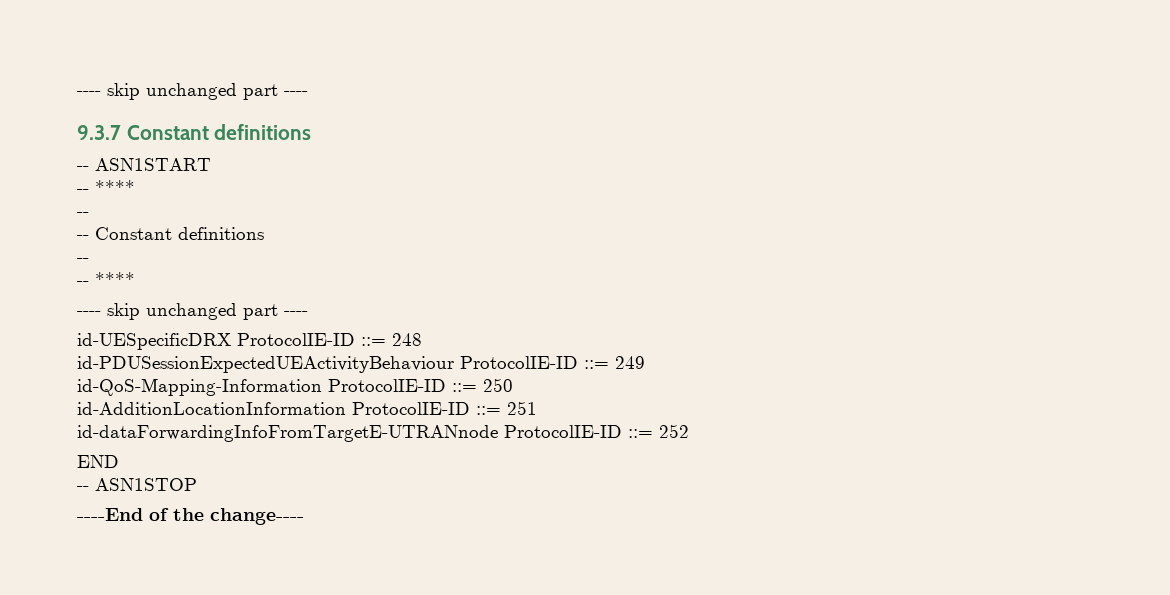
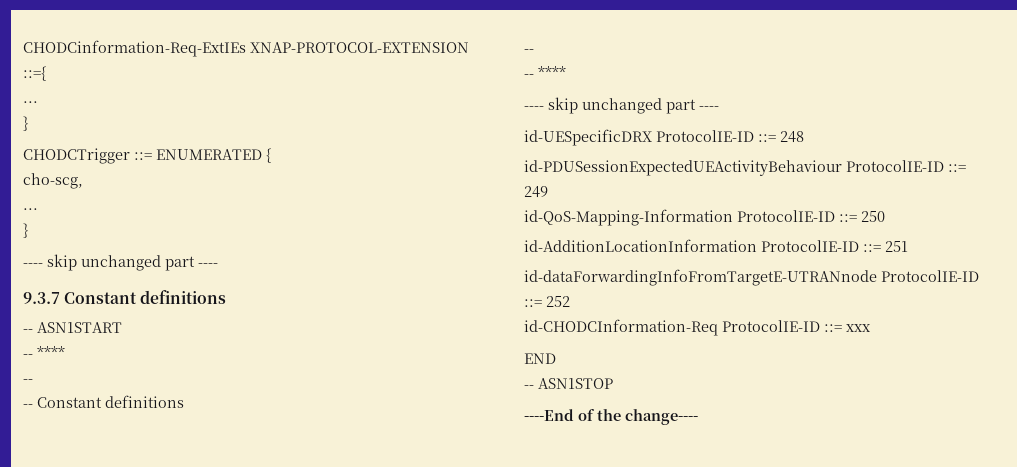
(77, 93) none -> [23,40,469,57] [23,66,46,81] [23,101,38,103] [23,116,28,131] [23,148,271,164] [23,173,83,189] [23,208,38,210] [23,223,28,238] CHODCinformation-Req-ExtIEs XNAP-PROTOCOL-EXTENSION ::={ // ... // } // CHODCTrigger ::= ENUMERATED { // cho-scg, // ... // } //
(689, 431) none -> [524,319,871,336] // id-CHODCInformation-Req ProtocolIE-ID ::= xxx

